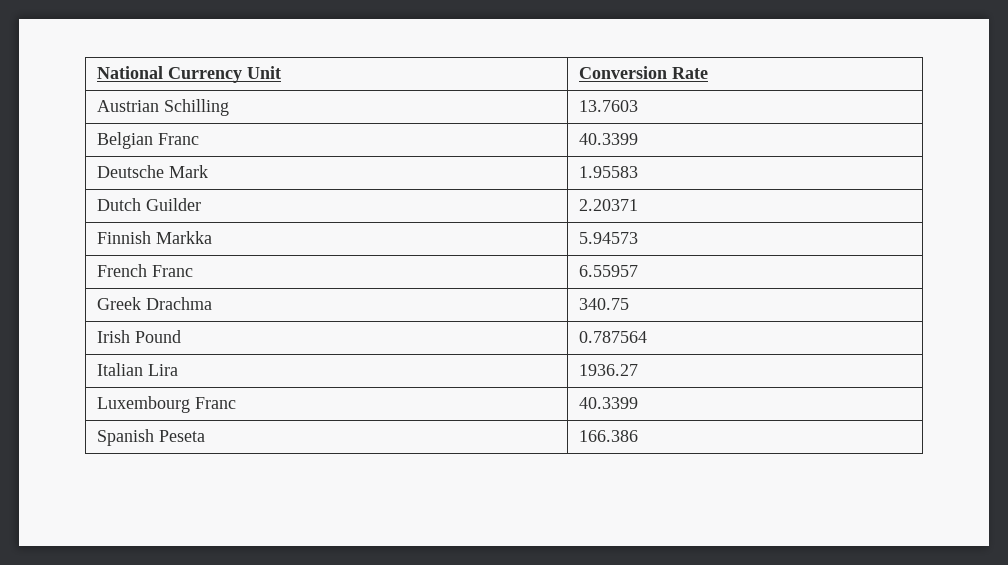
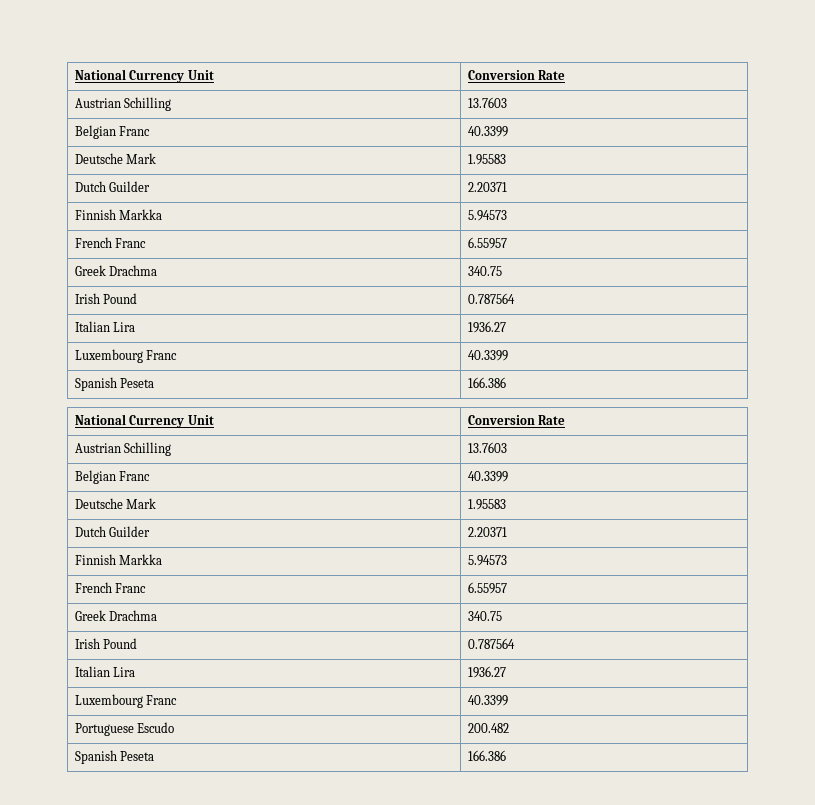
(638, 436) none -> [74,414,214,428] [467,415,566,425] [74,442,172,456] [467,442,507,453] [74,470,151,484] [467,471,508,482] [74,498,157,509] [467,499,506,510] [74,526,151,537] [467,527,507,537] [74,554,163,565] [467,555,507,566] [74,582,147,593] [467,582,507,594] [74,610,158,621] [467,611,502,621] [74,638,138,649] [467,638,515,649] [74,666,136,677] [467,666,506,678] [74,694,178,708] [467,695,508,706] [74,722,175,736] [467,723,509,733] [74,750,155,764] [467,750,506,761] // National Currency Unit | Conversion Rate // Austrian Schilling | 13.7603 // Belgian Franc | 40.3399 // Deutsche Mark | 1.95583 // Dutch Guilder | 2.20371 // Finnish Markka | 5.94573 // French Franc | 6.55957 // Greek Drachma | 340.75 // Irish Pound | 0.787564 // Italian Lira | 1936.27 // Luxembourg Franc | 40.3399 // Portuguese Escudo | 200.482 // Spanish Peseta | 166.386

